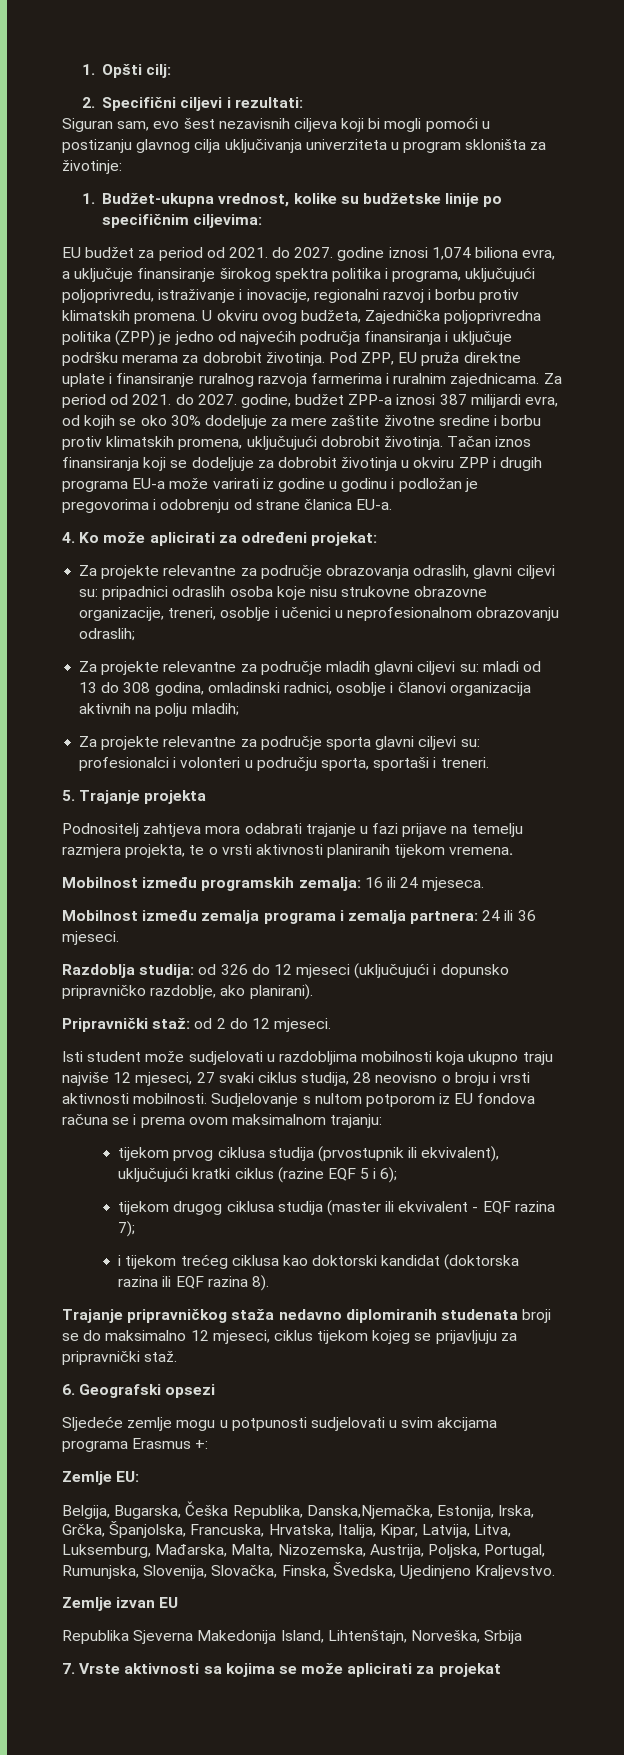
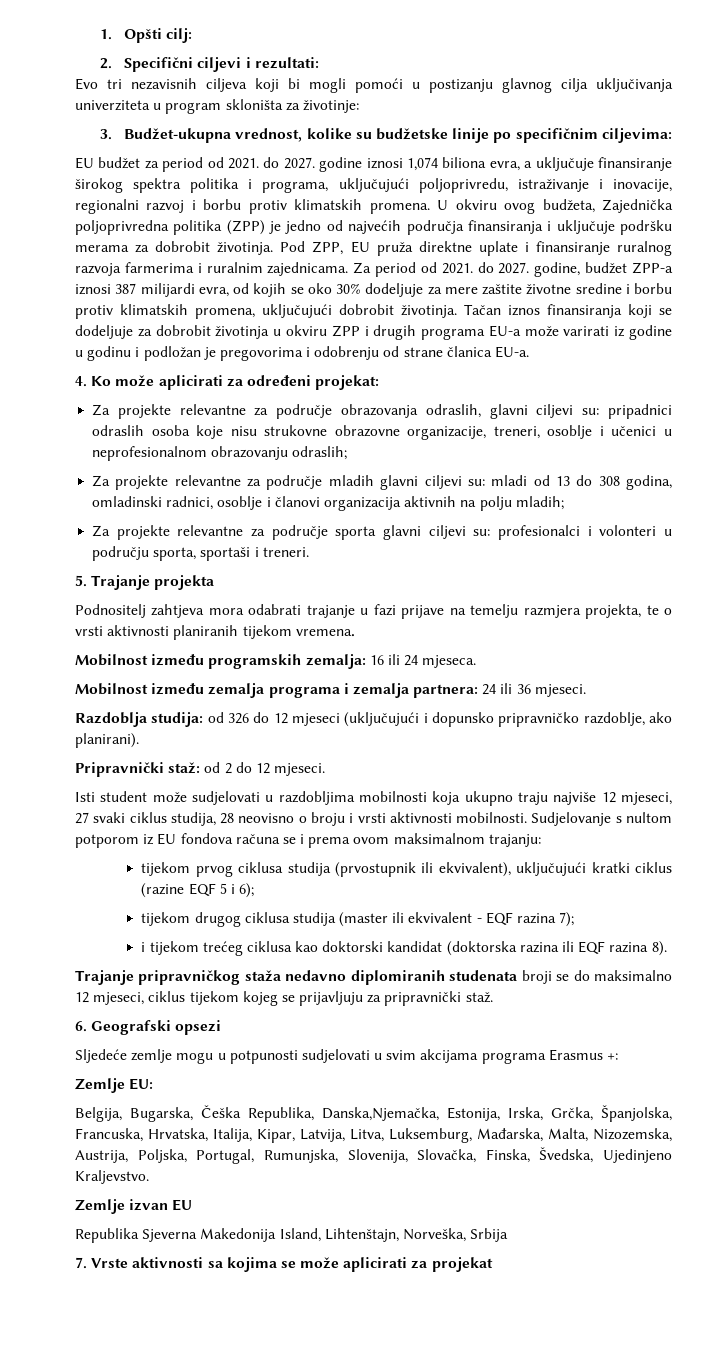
[62,118,215,132] Siguran sam, evo šest -> [75,78,122,90] Evo tri
[81,193,95,204] 1. -> [99,129,112,140] 3.

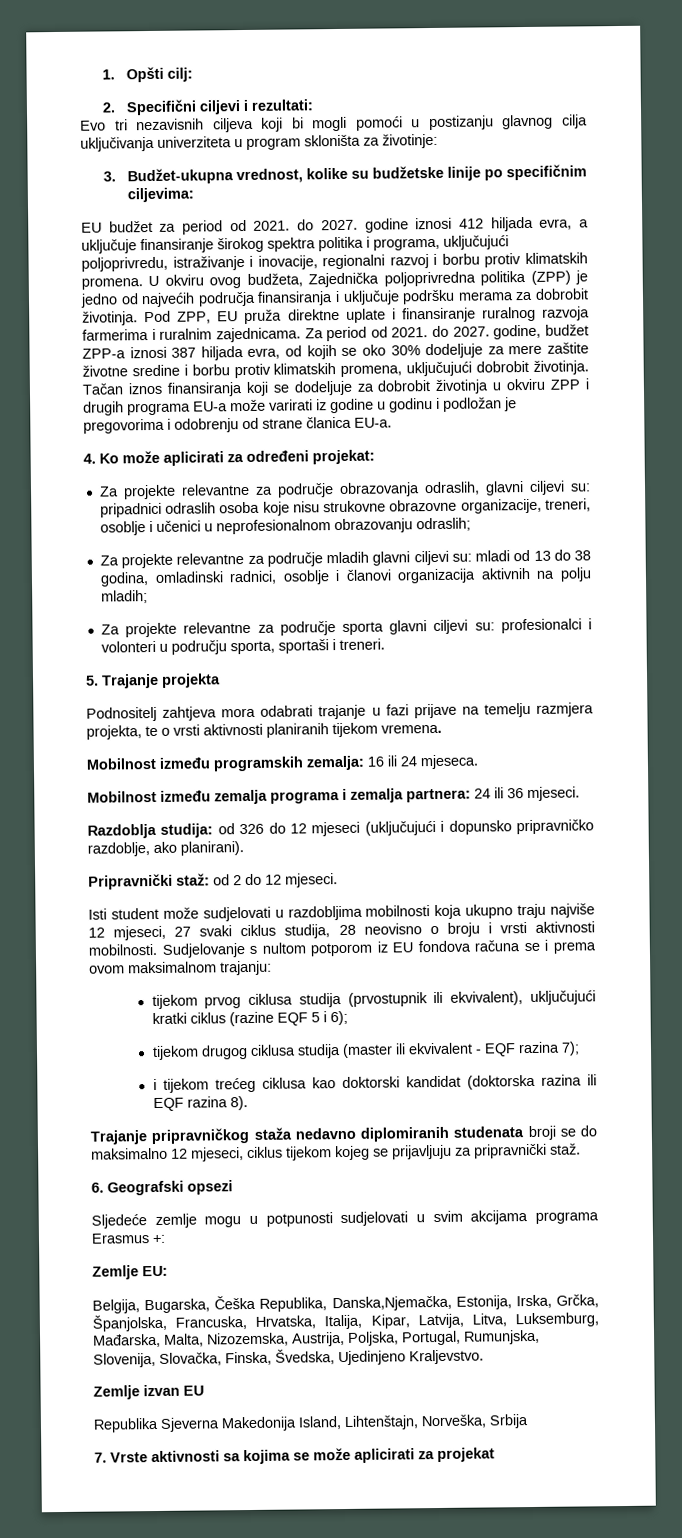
[407,157,487,171] 1,074 biliona -> [458,216,534,232] 412 hiljada
[140,283,195,297] milijardi -> [200,346,244,361] hiljada
[598,476,620,486] 308 -> [574,550,591,561] 38

